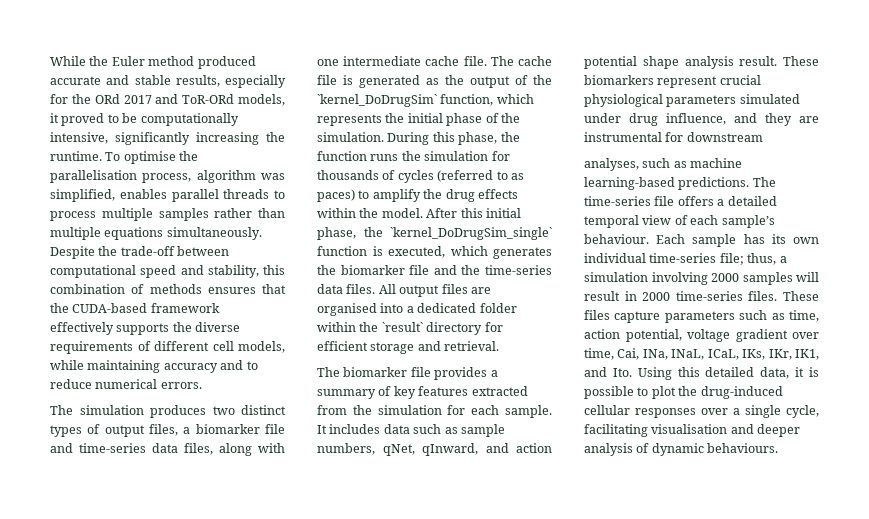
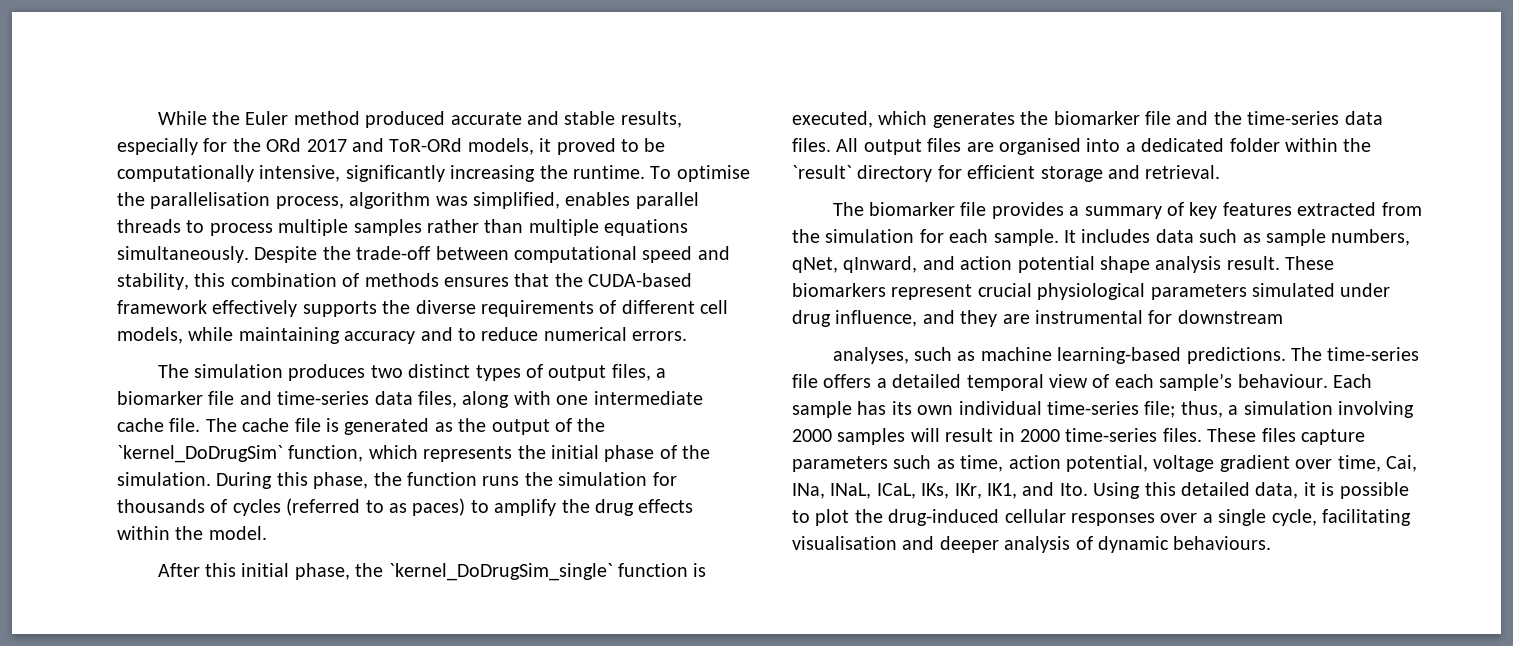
(423, 213) none -> (267, 533) //

